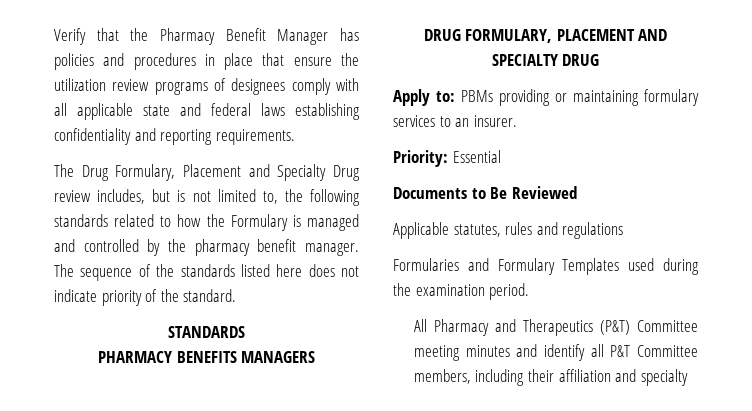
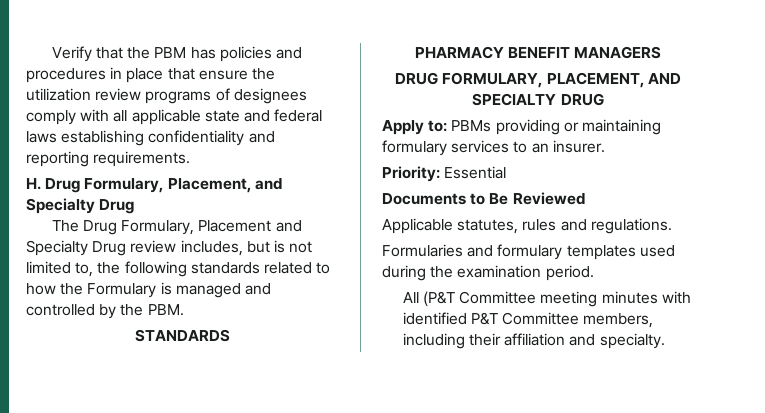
[159,28,329,45] Pharmacy Benefit Manager -> [154,47,187,58] PBM
(295, 137) none -> [26,178,282,193] [26,198,135,214] // H. Drug Formulary, Placement, and Specialty Drug
[194,239,359,256] [54,264,359,281] [54,289,237,306] pharmacy benefit manager. The sequence of the standards listed here does not indicate priority of the standard. -> [147,304,184,316] PBM.
[176,351,237,363] BENEFITS -> [508,47,570,58] BENEFIT
[556,29,635,41] PLACEMENT -> [546,72,644,88] PLACEMENT,
[562,222,624,239] regulations -> [590,218,672,234] regulations.
[497,258,620,275] Formulary Templates -> [497,244,636,260] formulary templates
[433,319,698,336] [413,344,604,361] Pharmacy and Therapeutics (P&T) Committee meeting minutes and identify all -> [422,291,691,307] [402,312,467,325] (P&T Committee meeting minutes with identified
[640,369,688,386] specialty -> [599,333,665,349] specialty.

